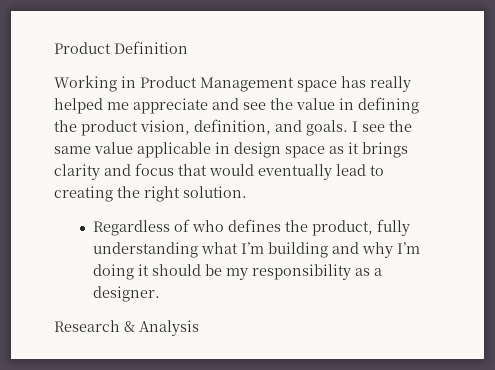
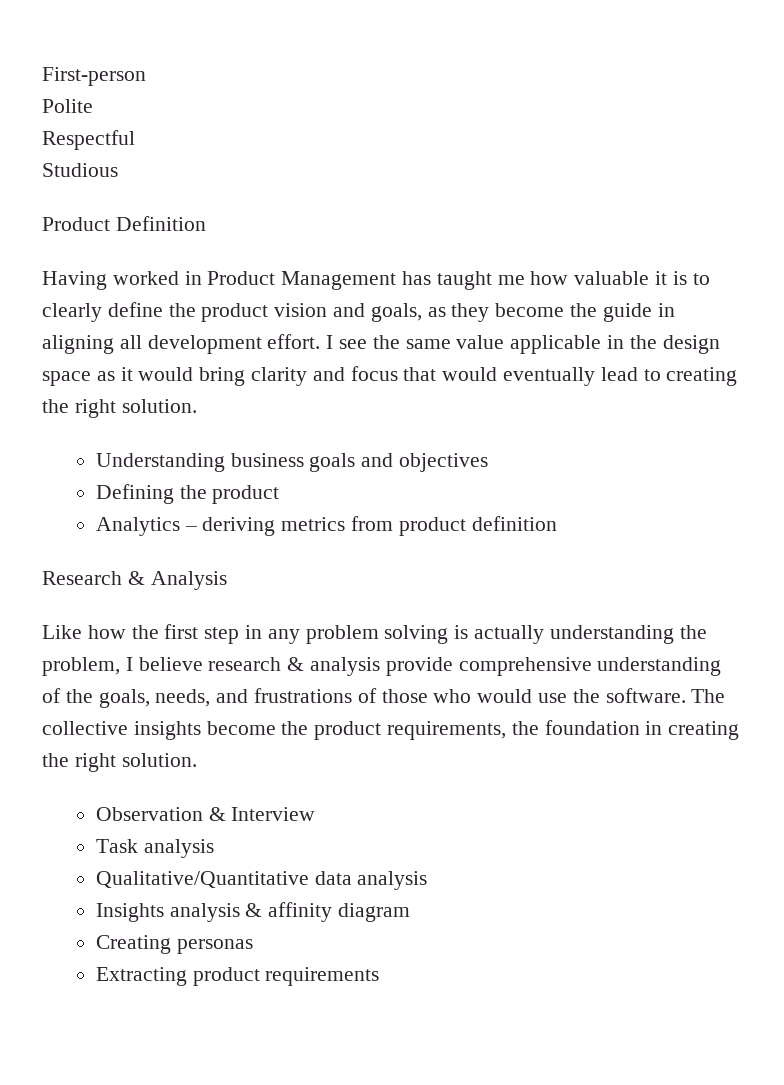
(54, 48) none -> [42,67,146,86] [42,99,93,113] [42,130,135,150] [42,163,118,177] First-person // Polite // Respectful // Studious //
[54,75,117,92] Working -> [42,271,179,290] Having worked
[297,76,411,92] [54,97,419,114] [54,119,348,136] space has really helped me appreciate and see the value in defining the product vision, definition, and goals. -> [402,271,710,290] [42,302,675,322] [42,334,321,354] has taught me how valuable it is to clearly define the product vision and goals, as they become the guide in aligning all development effort.
(230, 148) none -> [629,335,657,349] the
[362,142,408,158] brings -> [138,367,246,386] would bring
[92,219,410,236] [92,242,420,258] [92,264,382,280] [92,286,160,302] [54,320,199,336] Regardless of who defines the product, fully understanding what I’m building and why I’m doing it should be my responsibility as a designer. // Research & Analysis -> [95,453,489,472] [95,484,280,504] [95,516,557,536] [42,571,227,590] [42,624,707,644] [42,657,722,676] [42,688,726,708] [42,720,740,740] [42,753,197,772] [95,807,316,821] [95,839,214,858] [95,871,428,890] [95,902,411,922] [95,935,253,954] [95,967,380,986] Understanding business goals and objectives // Defining the product // Analytics – deriving metrics from product definition // Research & Analysis // Like how the first step in any problem solving is actually understanding the problem, I believe research & analysis provide comprehensive understanding of the goals, needs, and frustrations of those who would use the software. The collective insights become the product requirements, the foundation in creating the right solution. // Observation & Interview // Task analysis // Qualitative/Quantitative data analysis // Insights analysis & affinity diagram // Creating personas // Extracting product requirements

